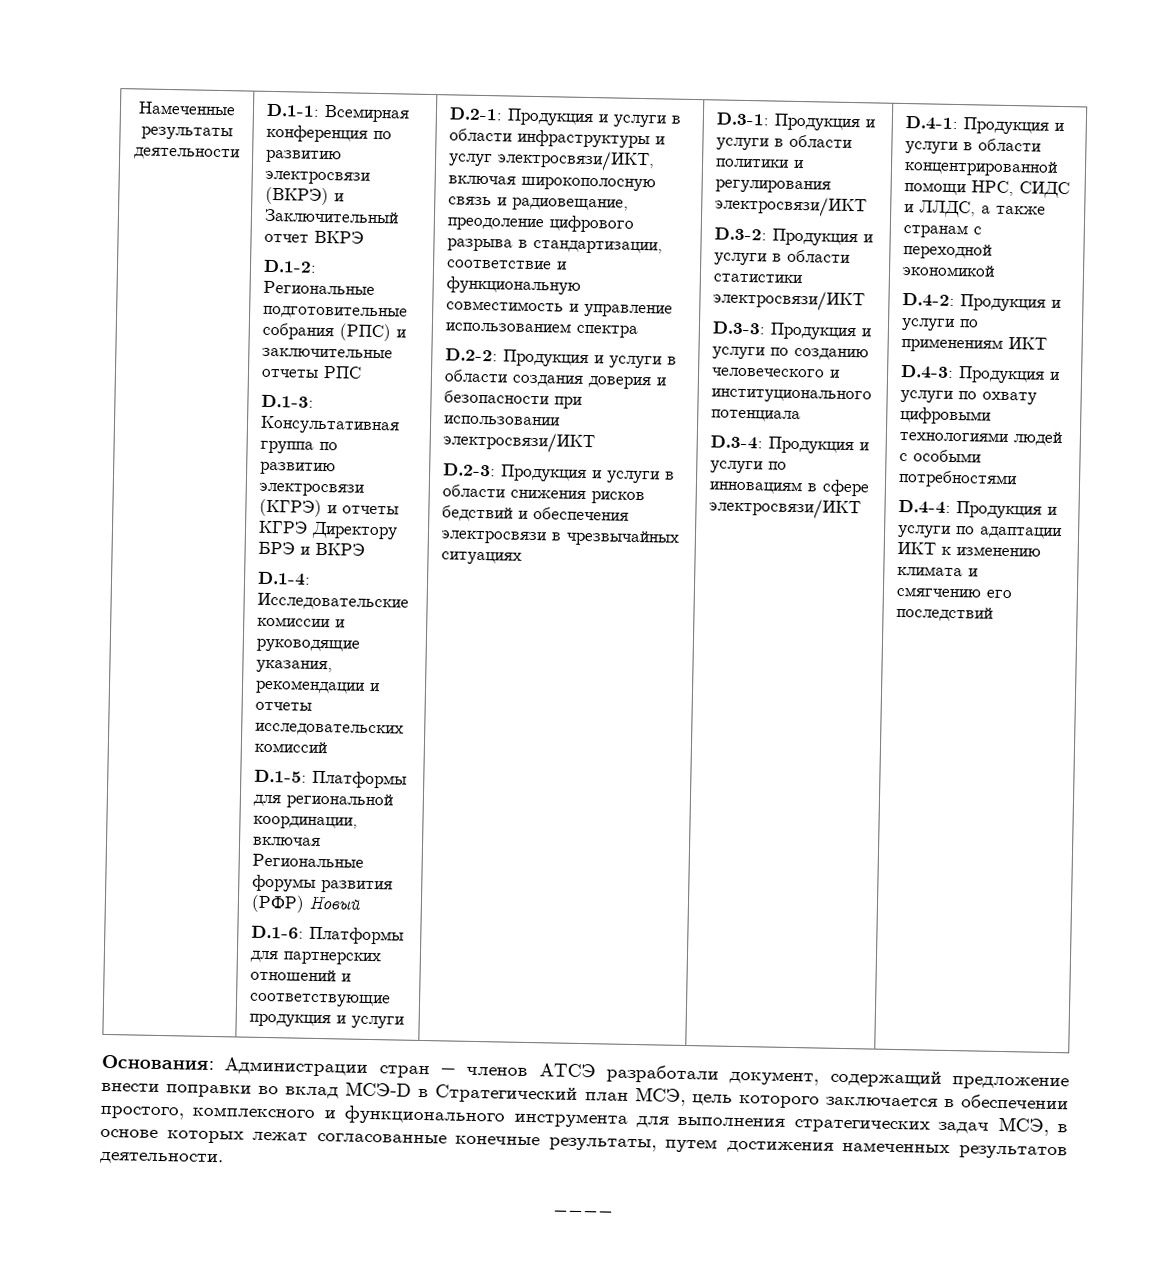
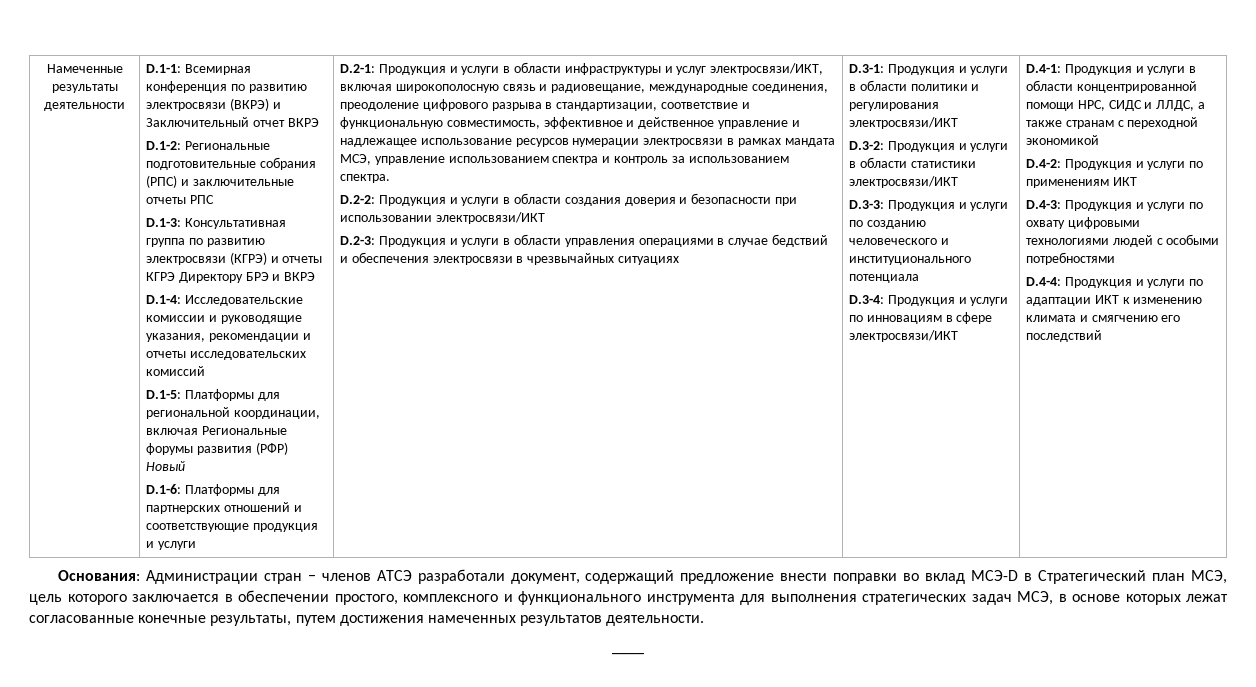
(629, 204) none -> [648,84,828,93] международные соединения,
[445,300,673,318] [444,321,638,338] совместимость и управление использованием спектра -> [446,117,800,129] [340,138,835,147] [340,154,789,165] [340,174,391,183] совместимость, эффективное и действенное управление и надлежащее использование ресурсов нумерации электросвязи в рамках мандата МСЭ, управление использованием спектра и контроль за использованием спектра.
[509,489,645,505] снижения рисков -> [564,238,769,247] управления операциями в случае

